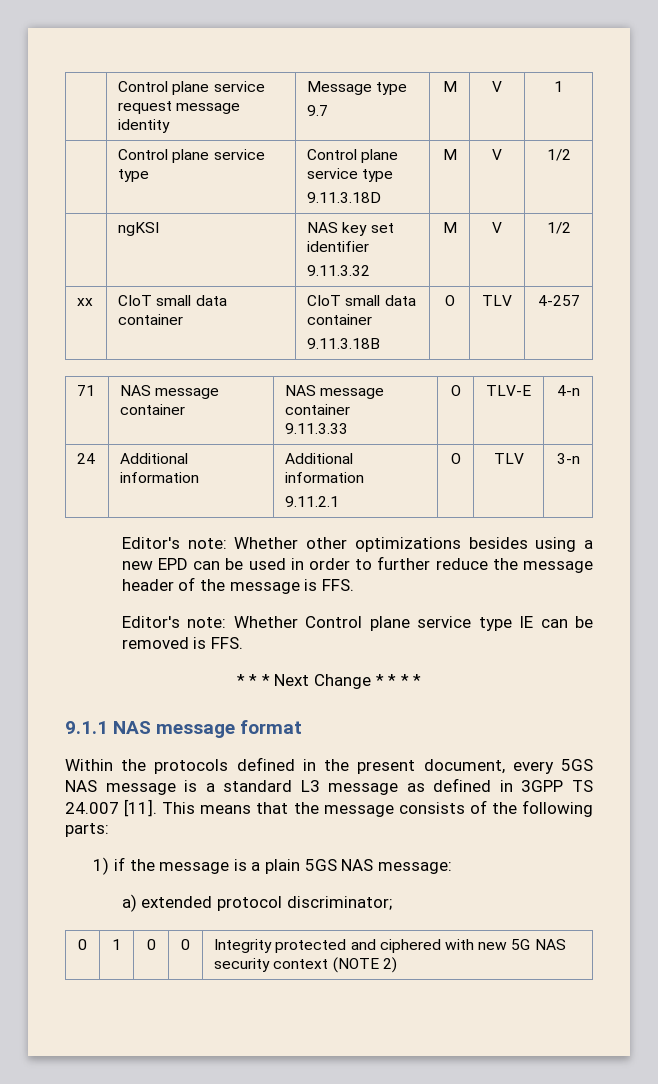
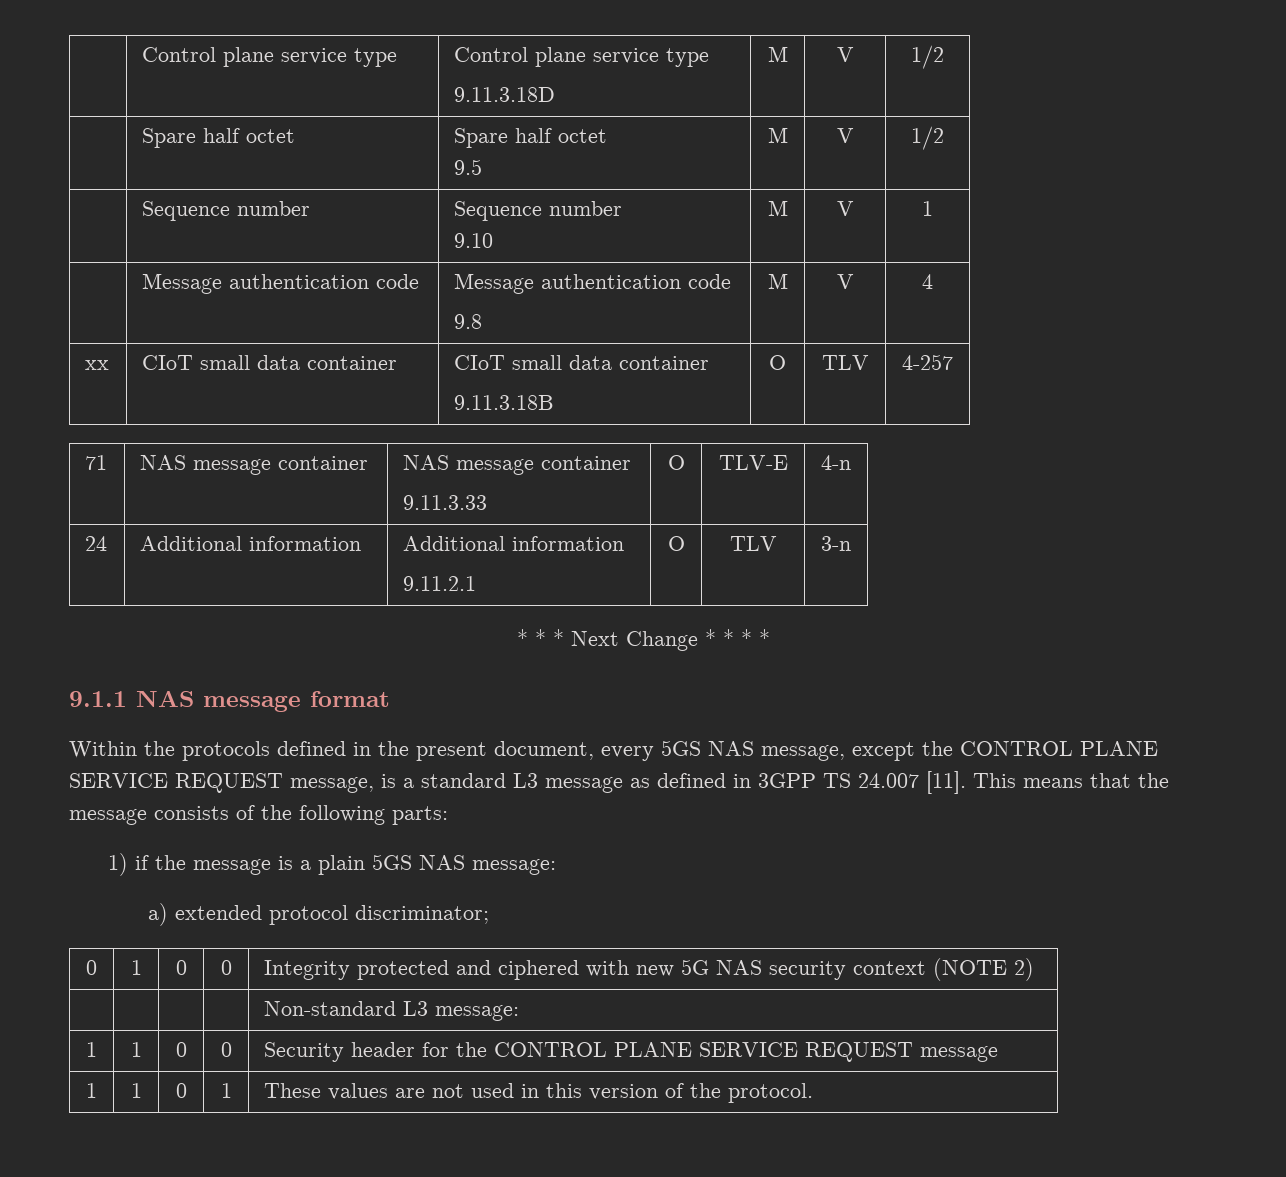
[118,81,265,95] [118,101,241,114] [118,119,171,133] [307,81,408,95] [307,105,329,116] [442,81,457,92] [492,81,502,92] [554,81,563,92] | Control plane service request message identity | Message type // 9.7 | M | V | 1 // -> (142, 54) none
[118,222,160,236] [307,222,394,236] [307,241,370,252] [307,265,371,276] [442,222,457,233] [492,222,502,233] [546,222,571,234] ngKSI | NAS key set identifier // 9.11.3.32 | M | V | 1/2 -> [142,128,296,148] [454,128,608,148] [454,159,483,175] [767,127,788,143] [836,128,854,143] [911,126,944,150] [142,201,311,221] [454,201,623,221] [454,233,494,248] [767,200,788,216] [836,201,854,216] [922,201,933,216] [142,273,420,294] [454,273,732,294] [454,314,483,329] [767,273,788,289] [836,274,854,289] [922,274,933,289] Spare half octet | Spare half octet // 9.5 | M | V | 1/2 // | Sequence number | Sequence number // 9.10 | M | V | 1 // | Message authentication code | Message authentication code // 9.8 | M | V | 4
[121,537,593,552] [121,556,593,573] [121,577,354,594] [121,616,594,631] [121,637,244,649] // Editor's note: Whether other optimizations besides using a new EPD can be used in order to further reduce the message header of the message is FFS. // Editor's note: Whether Control plane service type IE can be removed is FFS. -> (851, 543) none
[105,783,176,795] message -> [761,741,1158,761] [69,773,374,793] message, except the CONTROL PLANE SERVICE REQUEST message,
(397, 965) none -> [264,1001,520,1021] [86,1042,97,1057] [130,1042,142,1057] [175,1042,187,1057] [220,1042,232,1057] [264,1042,999,1062] [86,1083,97,1098] [130,1083,142,1098] [175,1083,187,1098] [220,1083,232,1098] [264,1083,814,1103] // | | | | Non-standard L3 message: // 1 | 1 | 0 | 0 | Security header for the CONTROL PLANE SERVICE REQUEST message // 1 | 1 | 0 | 1 | These values are not used in this version of the protocol.

